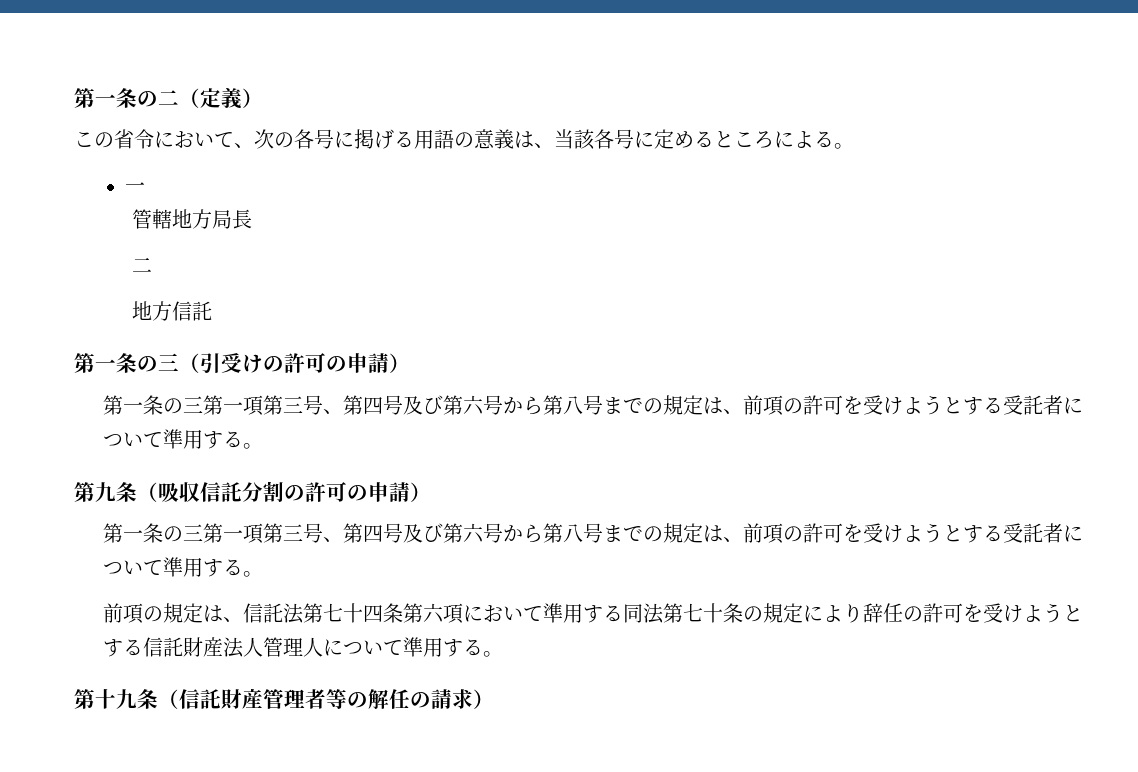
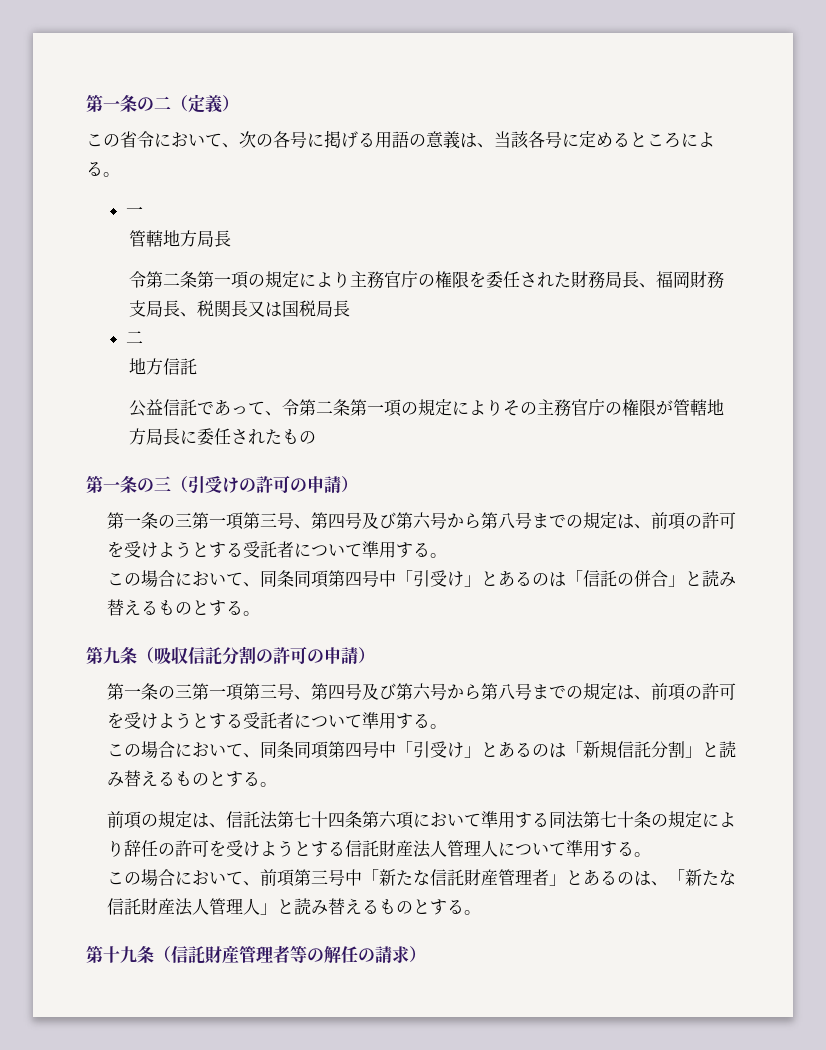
[132,257,153,273] [132,301,213,321] 二 // 地方信託 -> [128,271,724,289] [128,300,350,317] [126,331,144,344] [128,358,197,375] [128,399,724,417] [128,428,316,446] 令第二条第一項の規定により主務官庁の権限を委任された財務局長、福岡財務支局長、税関長又は国税局長 // 二 // 地方信託 // 公益信託であって、令第二条第一項の規定によりその主務官庁の権限が管轄地方局長に委任されたもの
(264, 446) none -> [107,570,737,588] [107,599,261,616] // この場合において、同条同項第四号中「引受け」とあるのは「信託の併合」と読み替えるものとする。
(264, 574) none -> [107,741,737,759] [107,770,278,787] // この場合において、同条同項第四号中「引受け」とあるのは「新規信託分割」と読み替えるものとする。
(504, 654) none -> [107,869,737,887] [107,898,482,916] // この場合において、前項第三号中「新たな信託財産管理者」とあるのは、「新たな信託財産法人管理人」と読み替えるものとする。

